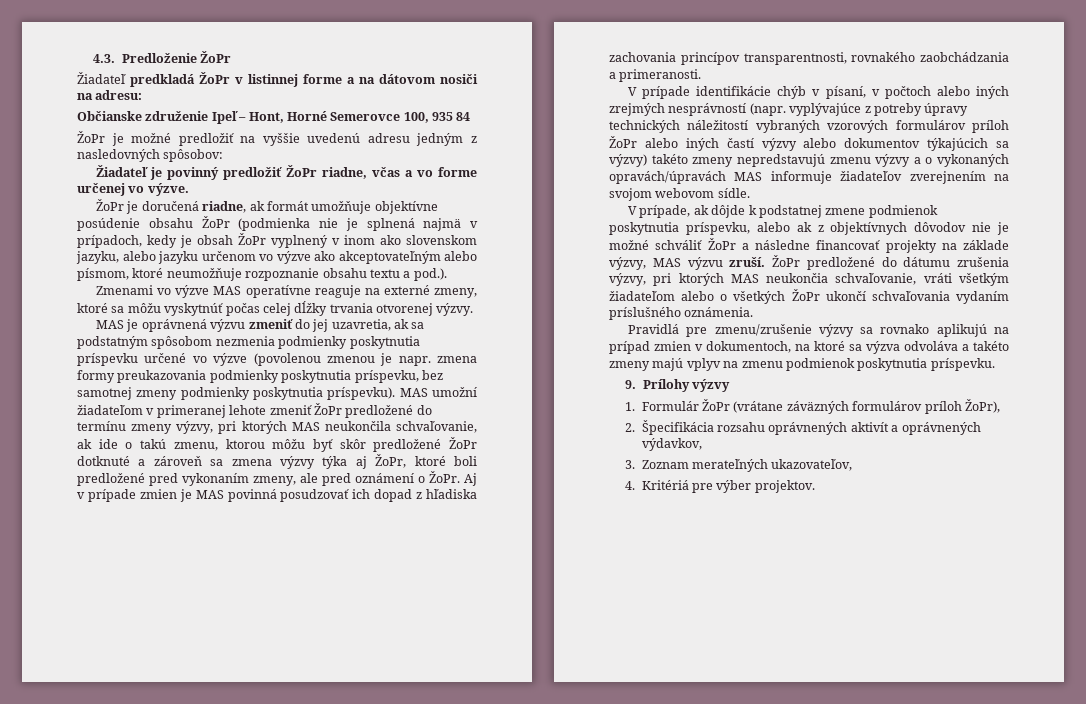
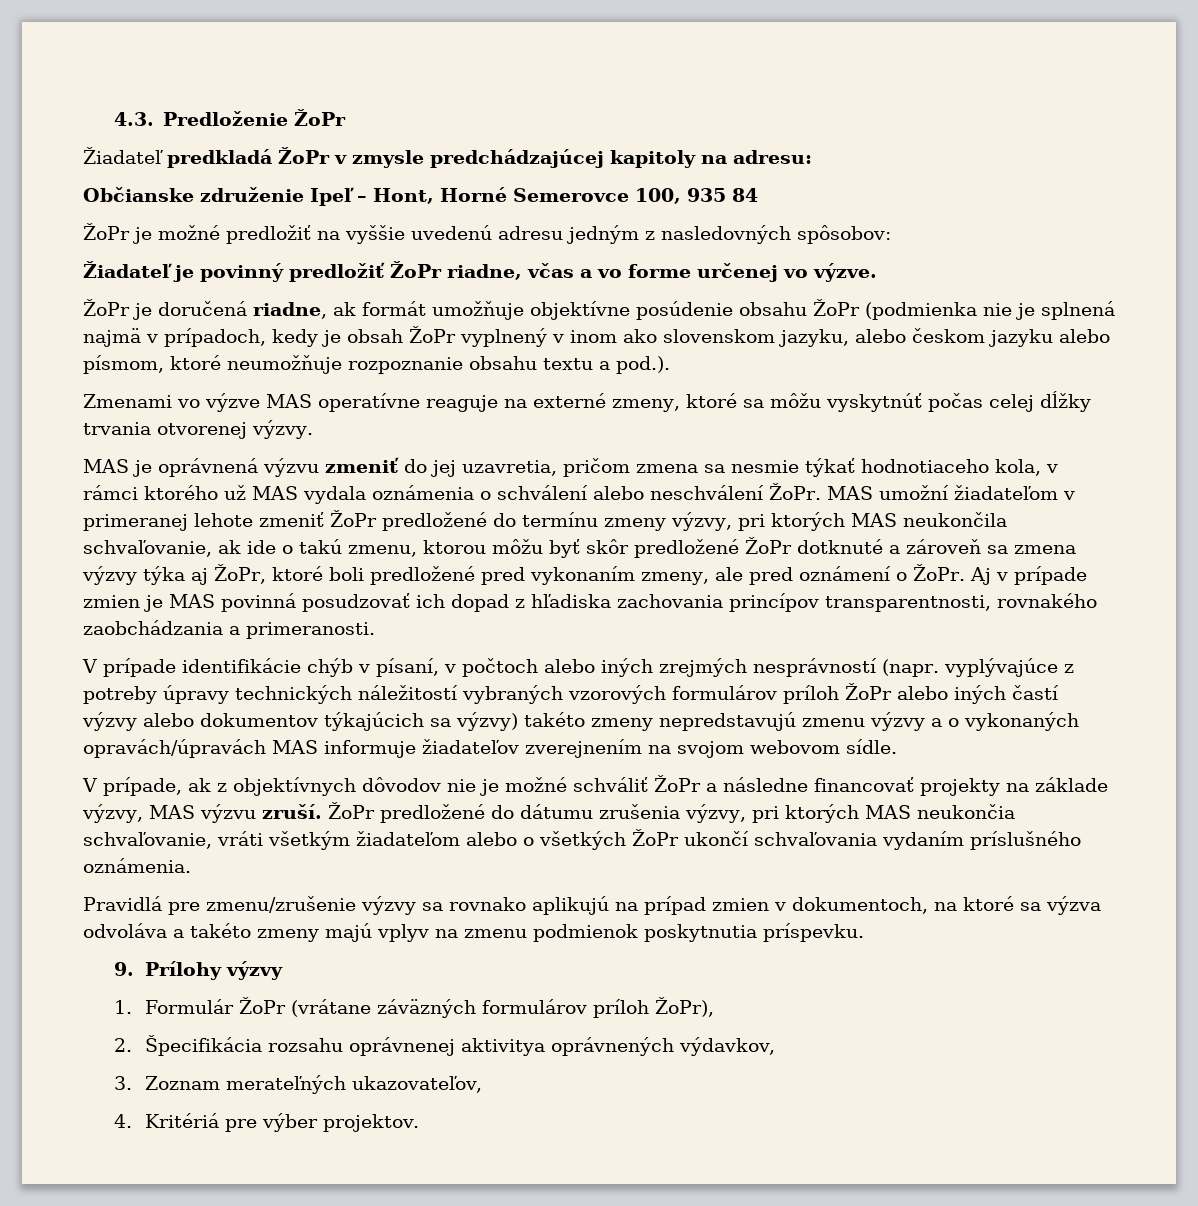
[248,74,478,87] listinnej forme a na dátovom nosiči -> [352,149,696,168] zmysle predchádzajúcej kapitoly
[158,251,441,264] jazyku určenom vo výzve ako akceptovateľným -> [912,328,1053,347] českom jazyku
[394,319,425,329] [77,336,420,349] [77,353,477,366] [77,370,443,383] [77,387,396,400] ak sa podstatným spôsobom nezmenia podmienky poskytnutia príspevku určené vo výzve (povolenou zmenou je napr. zmena formy preukazovania podmienky poskytnutia príspevku, bez samotnej zmeny podmienky poskytnutia príspevku). -> [563,458,1058,477] [83,483,821,504] pričom zmena sa nesmie týkať hodnotiaceho kola, v rámci ktorého už MAS vydala oznámenia o schválení alebo neschválení ŽoPr.
[711,205,938,218] [609,222,812,235] dôjde k podstatnej zmene podmienok poskytnutia príspevku, alebo ak -> (211, 785) none
[768,422,899,435] oprávnených aktivít a -> [348,1037,545,1056] oprávnenej aktivitya

